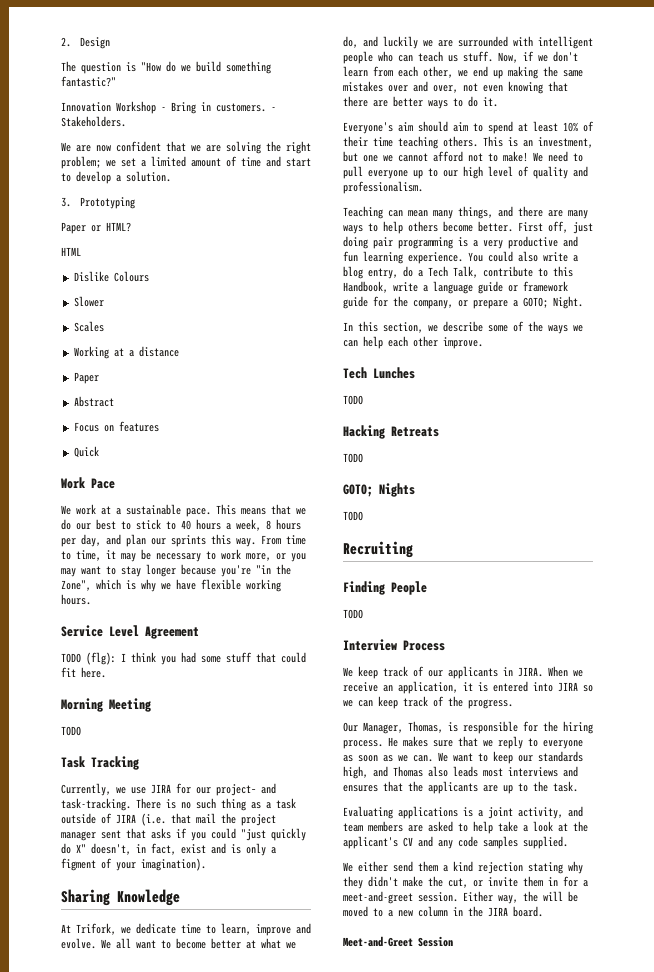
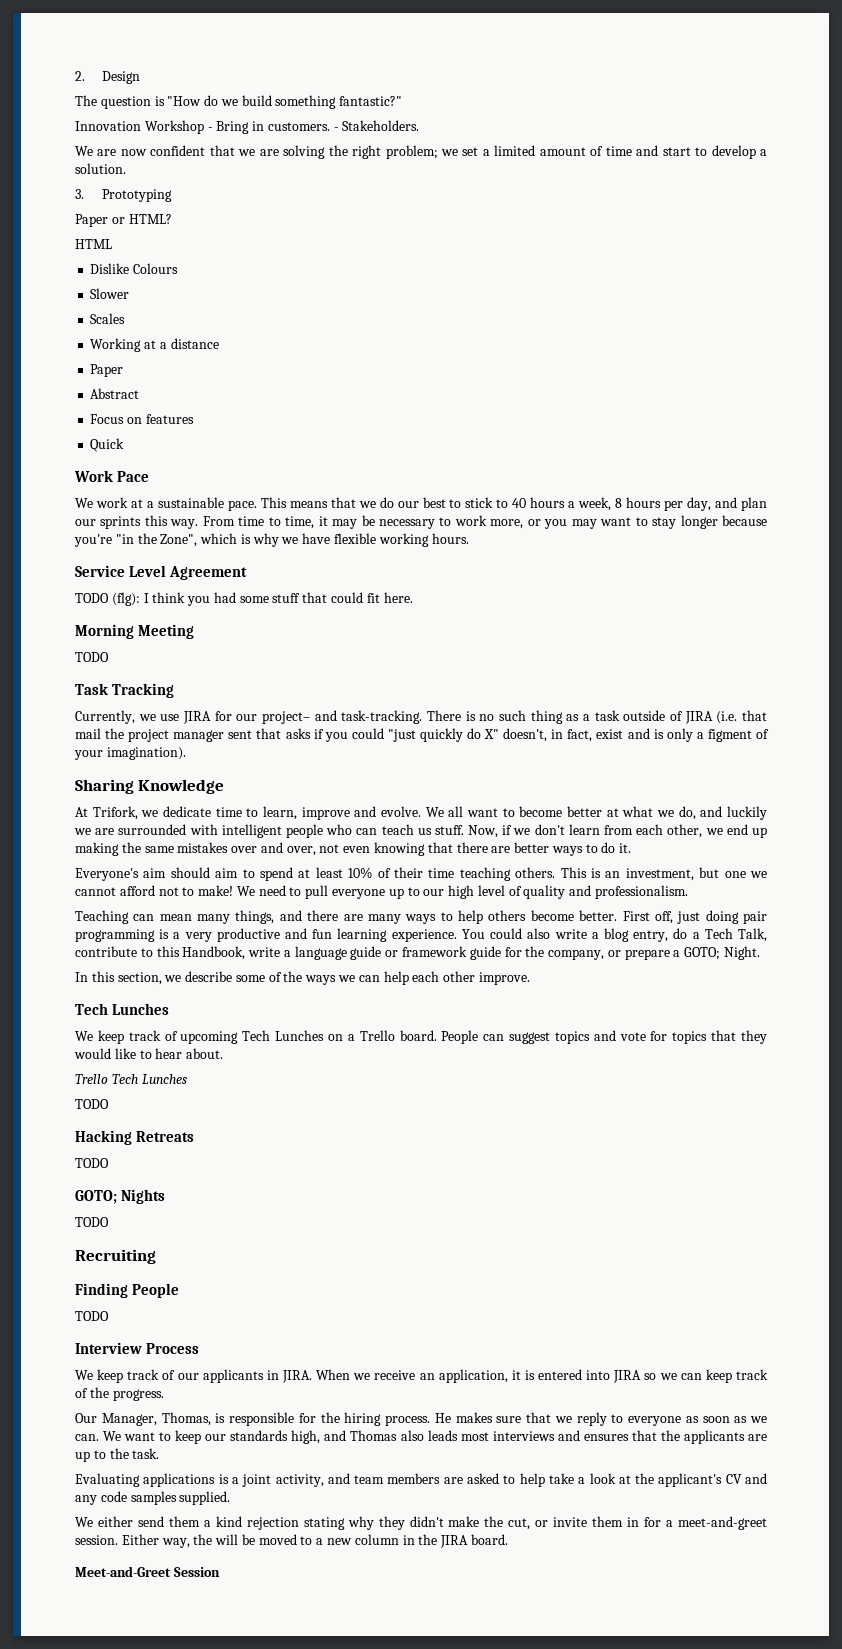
(415, 373) none -> [75,1030,768,1044] [74,1048,224,1059] [75,1074,187,1084] // We keep track of upcoming Tech Lunches on a Trello board. People can suggest topics and vote for topics that they would like to hear about. // Trello Tech Lunches

